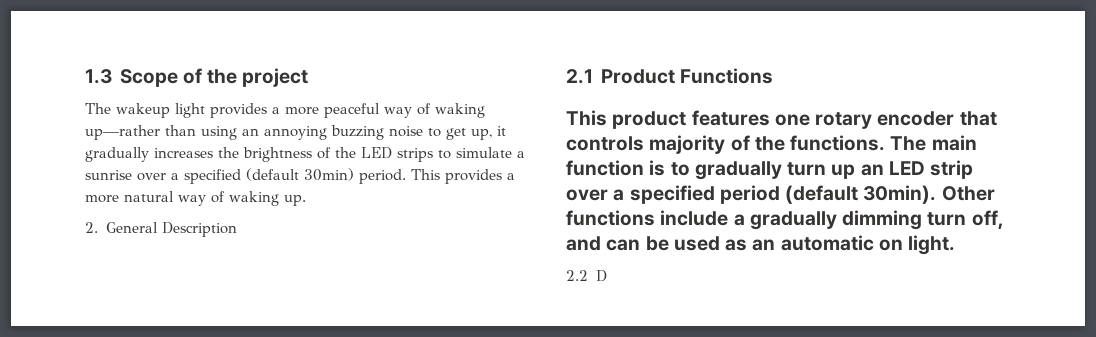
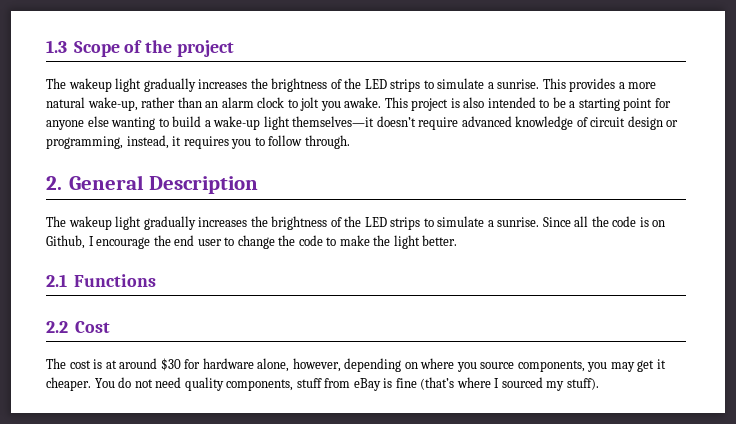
[210,103,485,118] [85,125,506,140] provides a more peaceful way of waking up—rather than using an annoying buzzing noise to get up, it -> (142, 85) none
[85,168,406,184] sunrise over a specified (default 30min) period. -> [497,79,540,89] sunrise.
[178,191,306,206] [85,222,237,237] way of waking up. // 2. General Description -> [87,97,671,111] [46,116,679,130] [46,135,350,149] [46,175,259,194] [46,216,666,230] [46,235,458,249] wake-up, rather than an alarm clock to jolt you awake. This project is also intended to be a starting point for anyone else wanting to build a wake-up light themselves—it doesn’t require advanced knowledge of circuit design or programming, instead, it requires you to follow through. // 2. General Description // The wakeup light gradually increases the brightness of the LED strips to simulate a sunrise. Since all the code is on Github, I encourage the end user to change the code to make the light better.
[600,69,675,84] Product -> (67, 280) none
[566,110,997,129] [566,135,977,154] [566,160,974,180] [566,185,995,204] [566,210,1004,230] [566,235,956,255] [566,270,607,282] This product features one rotary encoder that controls majority of the functions. The main function is to gradually turn up an LED strip over a specified period (default 30min). Other functions include a gradually dimming turn off, and can be used as an automatic on light. // 2.2 D -> [46,321,110,333] [46,358,666,372] [46,377,599,391] 2.2 Cost // The cost is at around $30 for hardware alone, however, depending on where you source components, you may get it cheaper. You do not need quality components, stuff from eBay is fine (that’s where I sourced my stuff).

